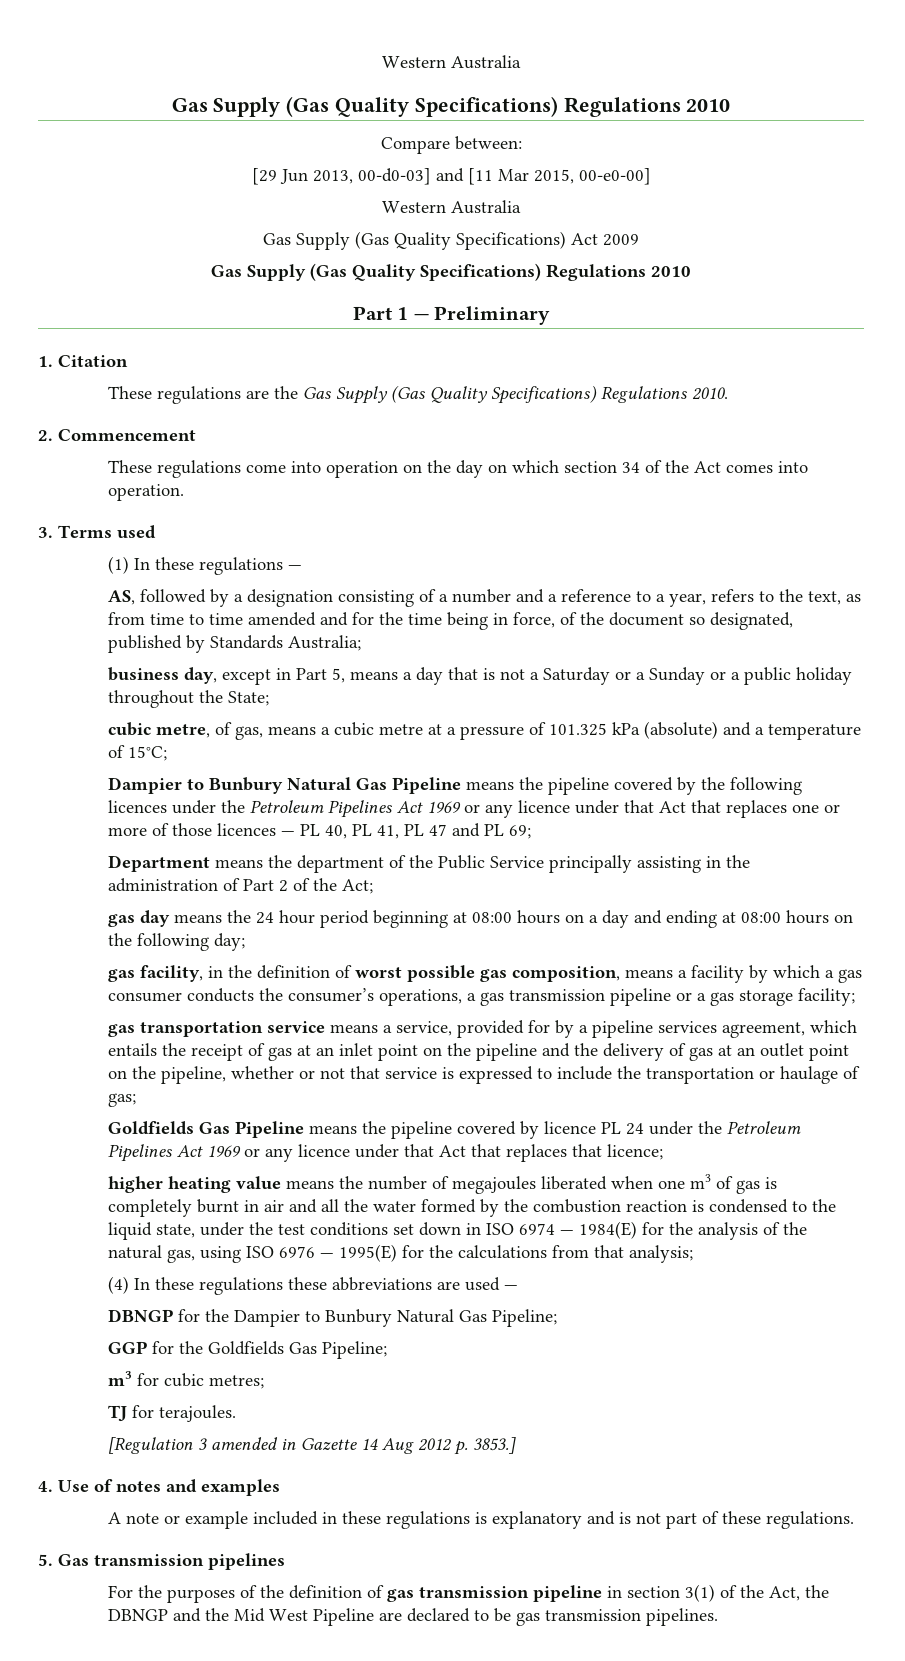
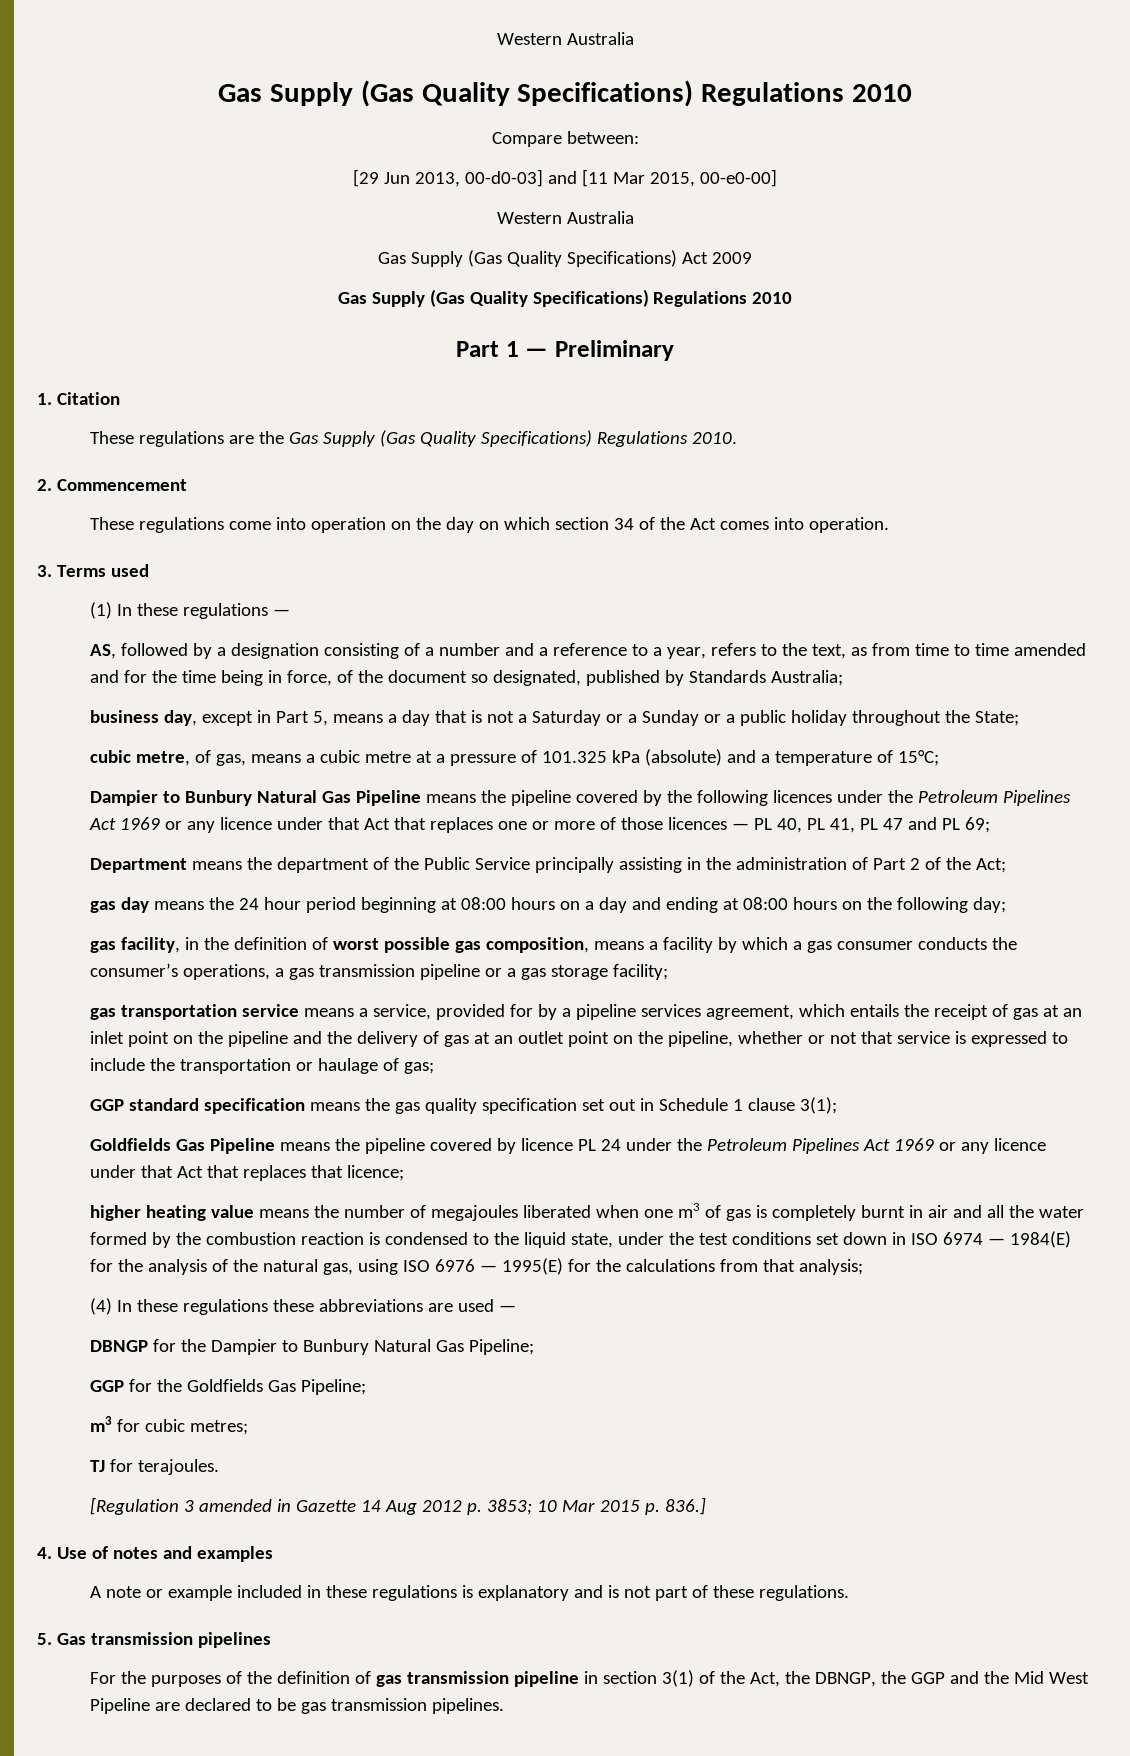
(137, 1100) none -> [89,1097,837,1114] // GGP standard specification means the gas quality specification set out in Schedule 1 clause 3(1);
[473,1437,517,1454] 3853.] -> [486,1497,706,1515] 3853; 10 Mar 2015 p. 836.]
[108,1609,169,1621] DBNGP -> [814,1671,945,1687] DBNGP, the GGP

